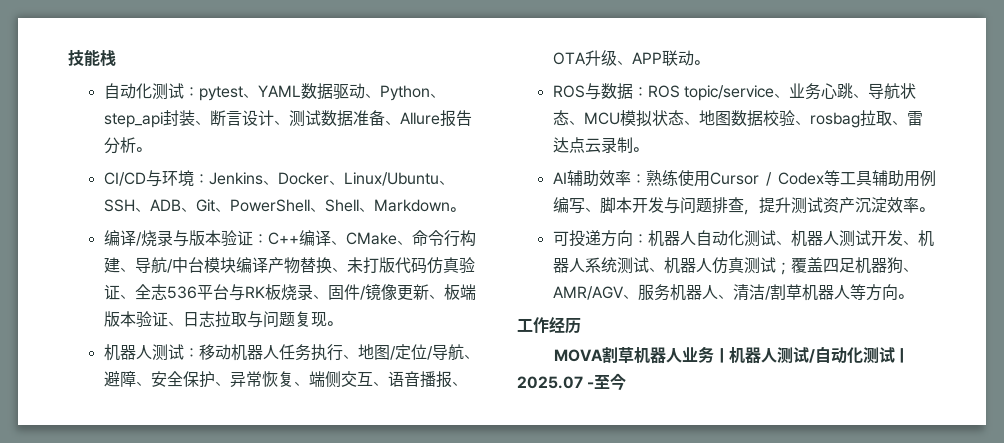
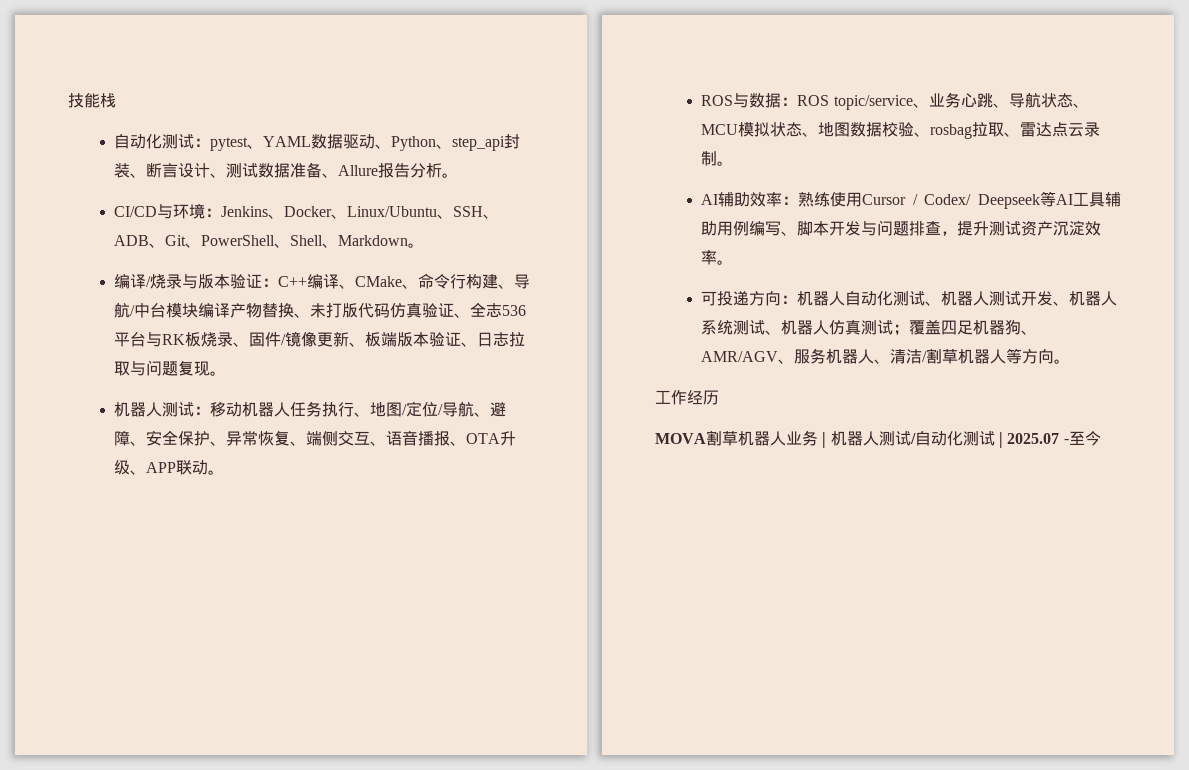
[778,170,840,186] Codex等 -> [924,191,1073,209] Codex/ Deepseek等AI

